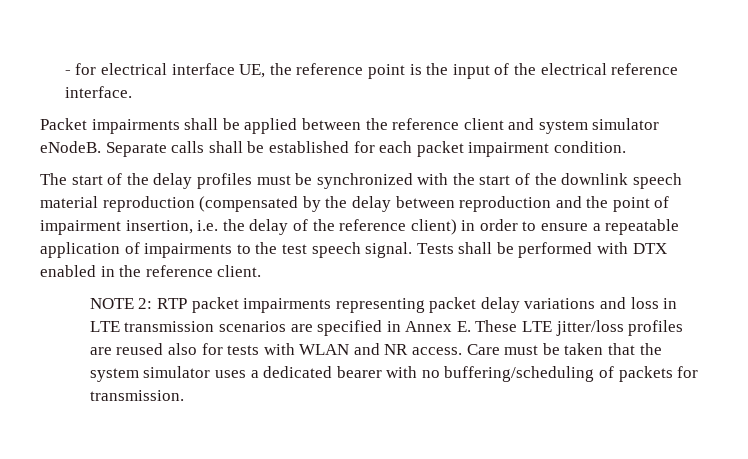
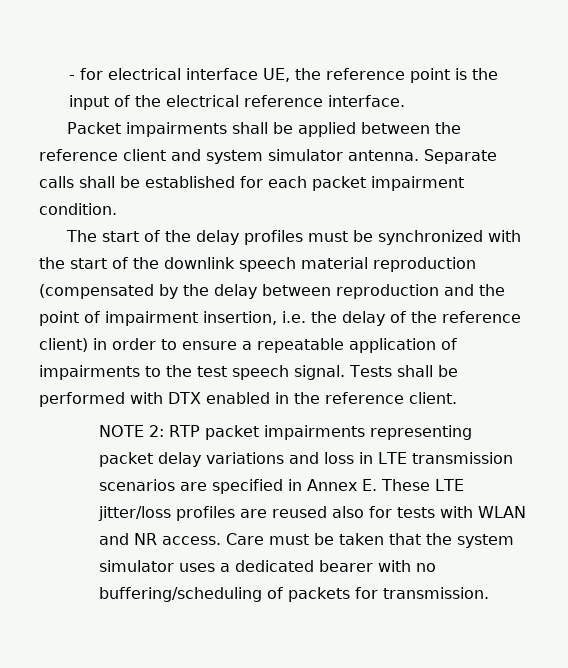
[40,141,101,153] eNodeB. -> [348,150,419,161] antenna.

